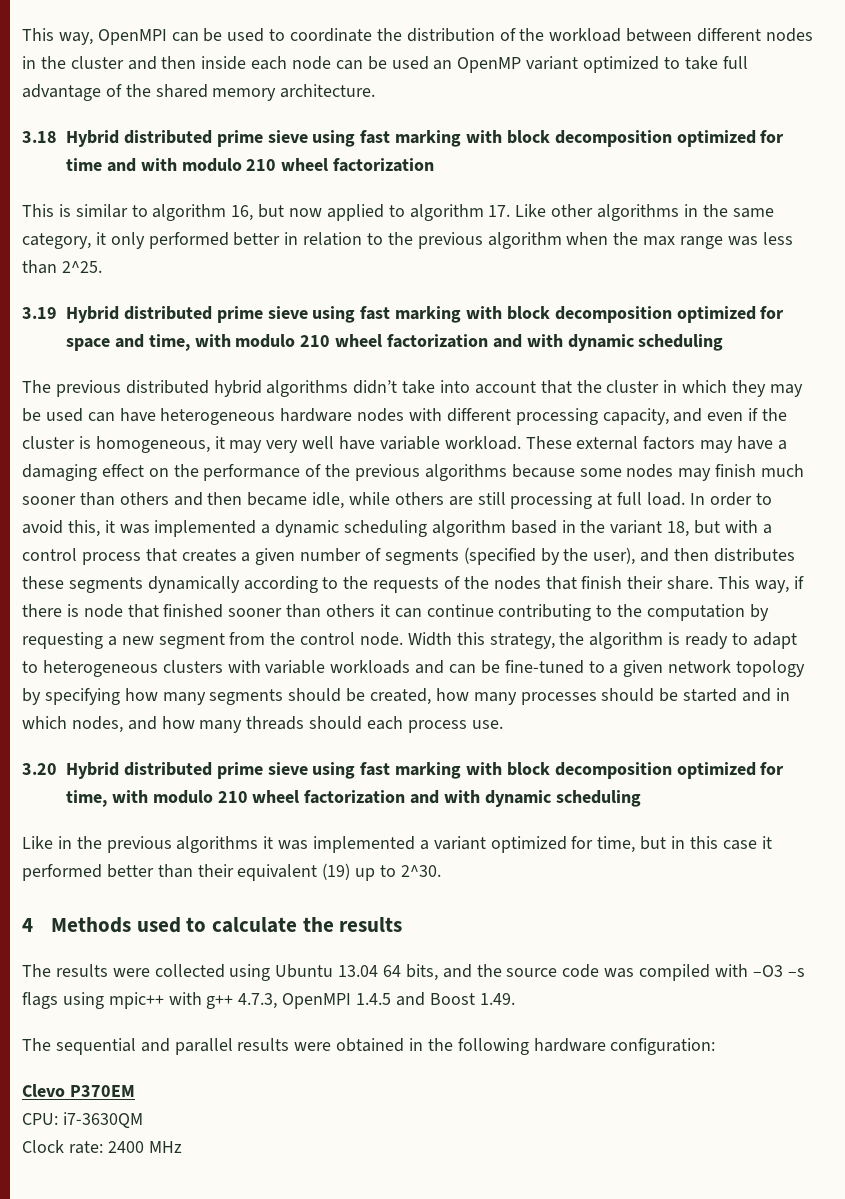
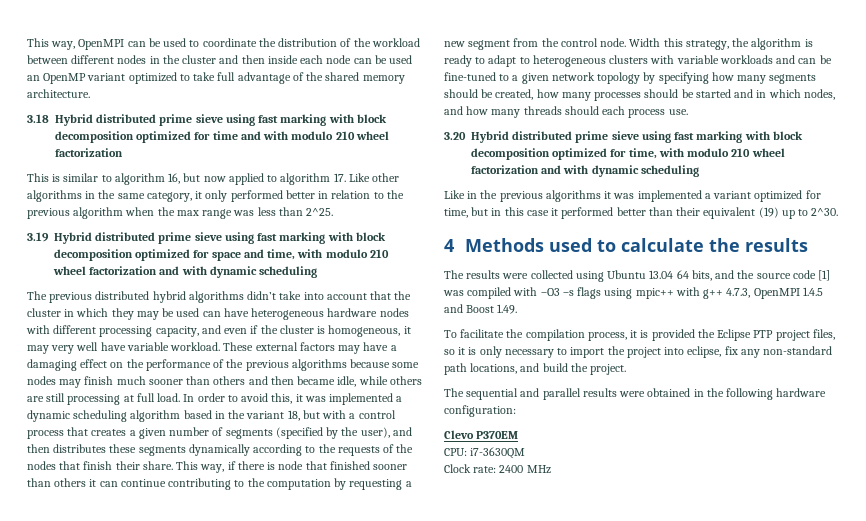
(600, 971) none -> [818,270,831,281] [1]
(515, 999) none -> [444,329,835,341] [444,346,833,358] [444,363,627,375] // To facilitate the compilation process, it is provided the Eclipse PTP project files, so it is only necessary to import the project into eclipse, fix any non-standard path locations, and build the project.

